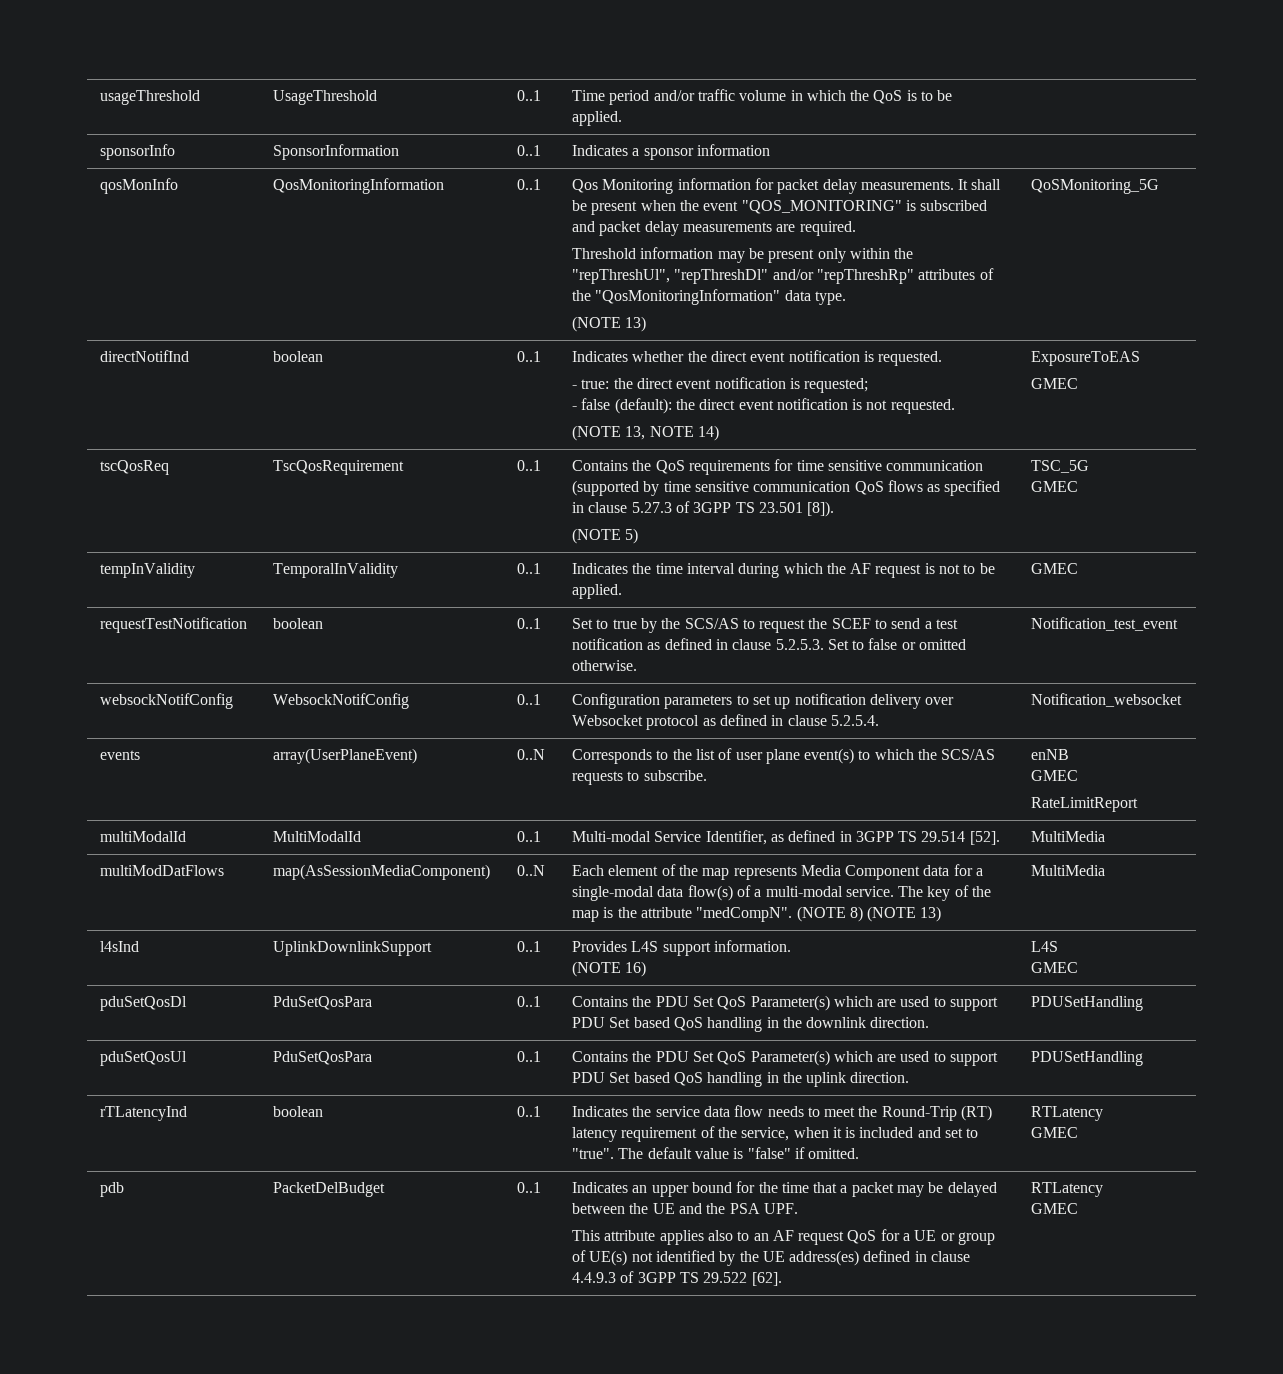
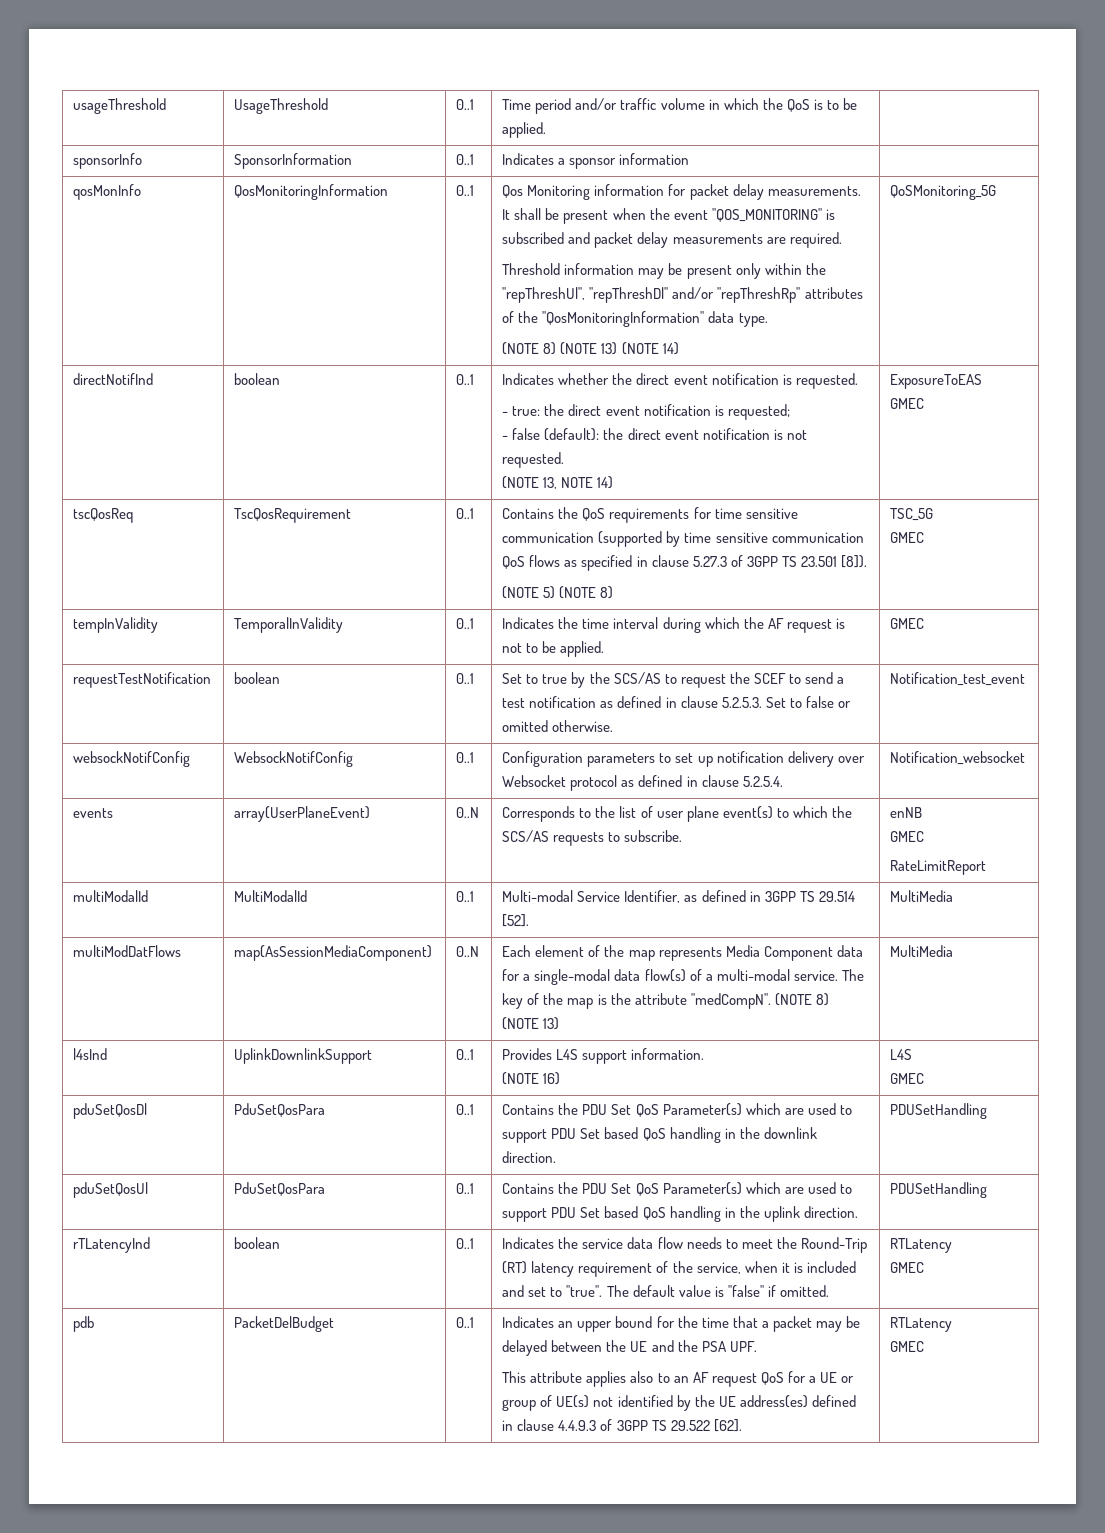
[625,316,647,332] 13) -> [543,342,679,355] 8) (NOTE 13) (NOTE 14)
(639, 536) none -> [559,586,614,599] (NOTE 8)

